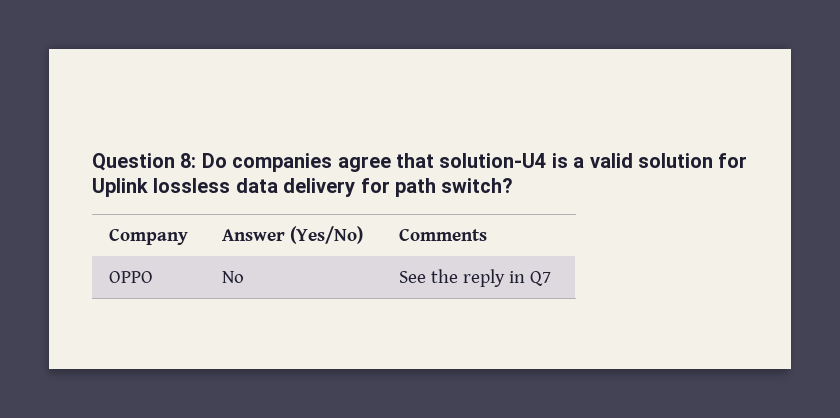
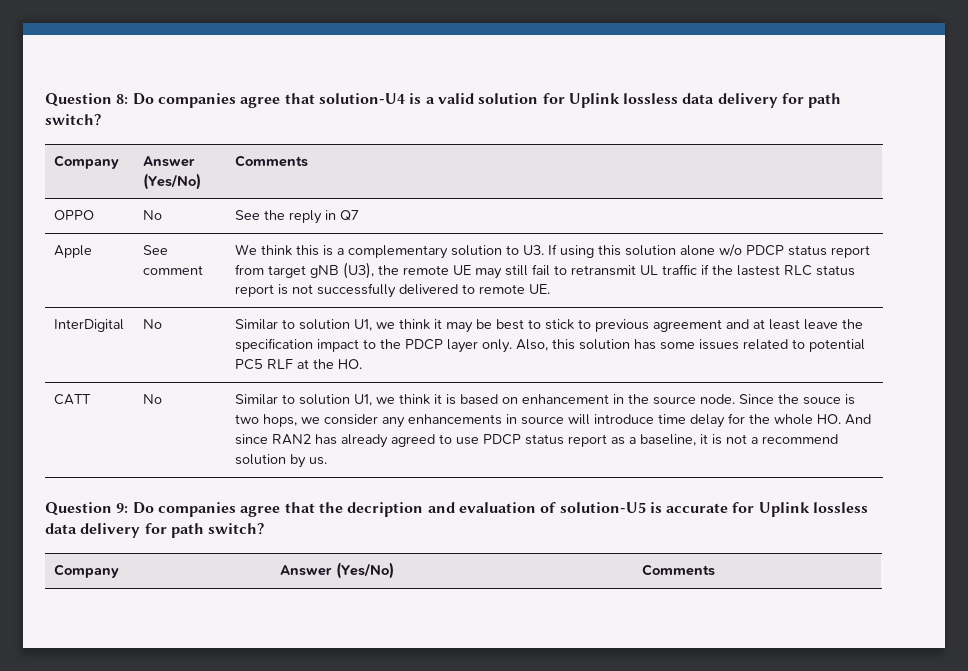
(552, 278) none -> [54,245,93,258] [143,245,169,255] [143,265,204,275] [235,244,871,259] [235,262,856,279] [235,283,551,298] [54,319,125,332] [143,319,163,329] [235,319,864,333] [235,338,866,353] [235,359,363,370] [54,394,92,405] [143,394,163,404] [235,394,856,406] [235,413,872,428] [235,434,839,448] [235,454,328,468] [45,502,869,517] [45,523,265,538] [54,564,120,578] [280,562,395,579] [642,564,716,576] // Apple | See comment | We think this is a complementary solution to U3. If using this solution alone w/o PDCP status report from target gNB (U3), the remote UE may still fail to retransmit UL traffic if the lastest RLC status report is not successfully delivered to remote UE. // InterDigital | No | Similar to solution U1, we think it may be best to stick to previous agreement and at least leave the specification impact to the PDCP layer only. Also, this solution has some issues related to potential PC5 RLF at the HO. // CATT | No | Similar to solution U1, we think it is based on enhancement in the source node. Since the souce is two hops, we consider any enhancements in source will introduce time delay for the whole HO. And since RAN2 has already agreed to use PDCP status report as a baseline, it is not a recommend solution by us. // Question 9: Do companies agree that the decription and evaluation of solution-U5 is accurate for Uplink lossless data delivery for path switch? // Company | Answer (Yes/No) | Comments

